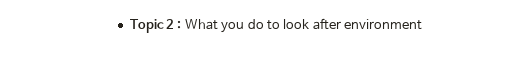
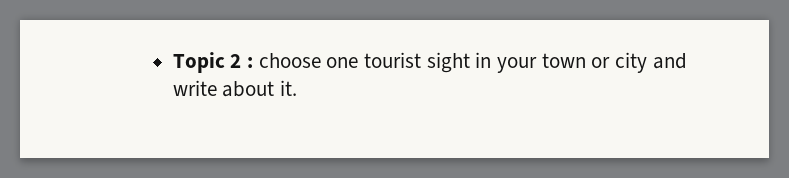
[184,18,423,33] What you do to look after environment -> [258,52,687,73] [172,80,298,97] choose one tourist sight in your town or city and write about it.

